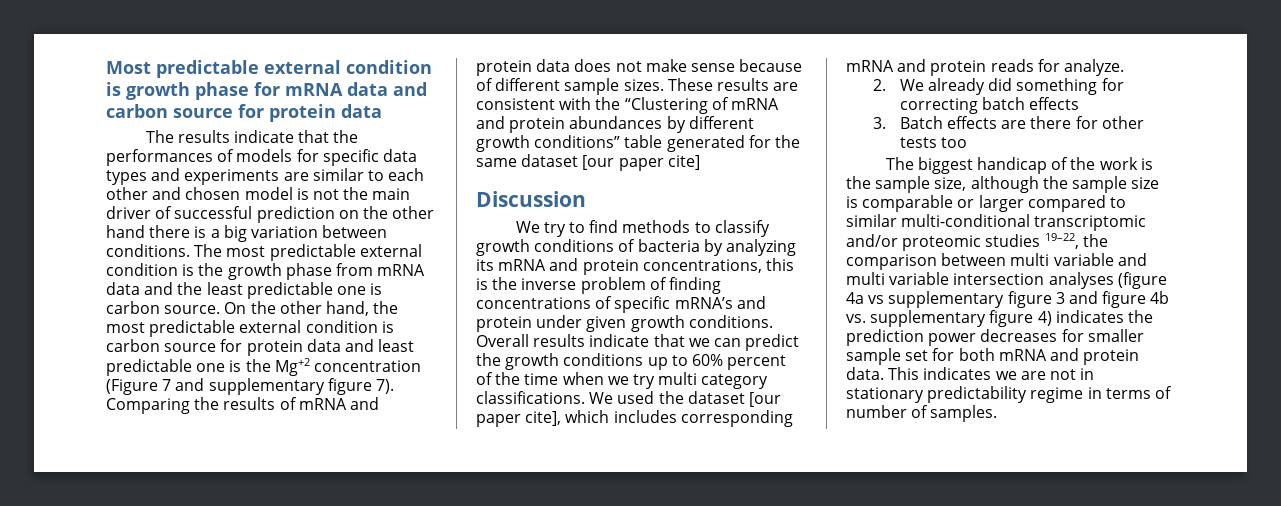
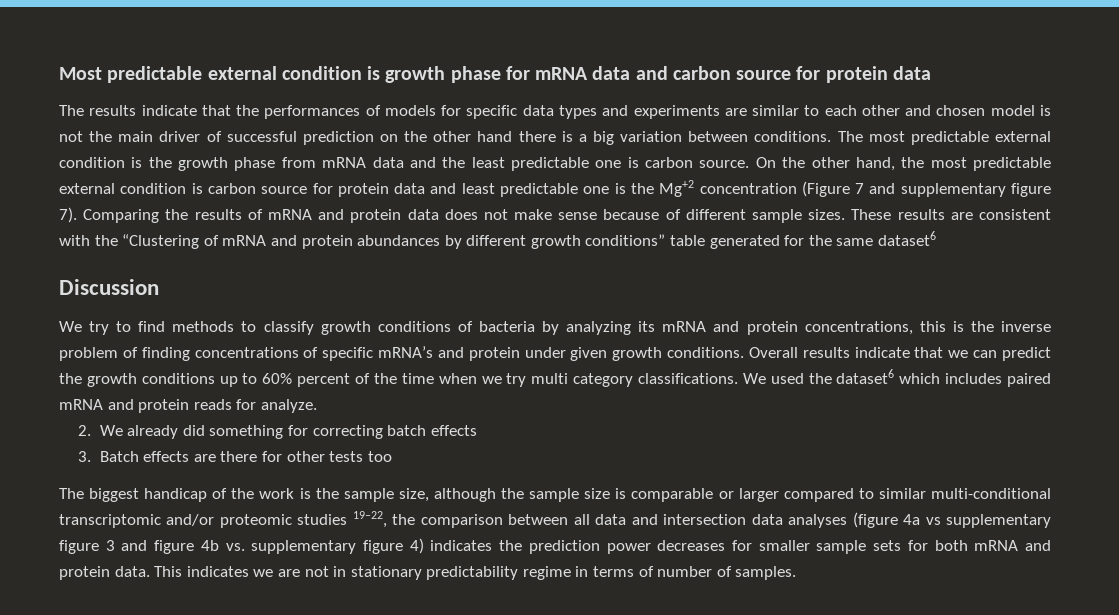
[521,154,700,171] dataset [our paper cite] -> [878,231,937,246] dataset6
[687,391,781,407] [476,411,562,427] dataset [our paper cite], -> [836,369,895,384] dataset6
[680,410,793,427] corresponding -> [1007,373,1052,387] paired
[1010,253,1147,266] [846,272,1045,285] multi variable and multi variable intersection -> [573,514,783,525] all data and intersection data
[905,350,929,361] set -> [873,540,902,551] sets

